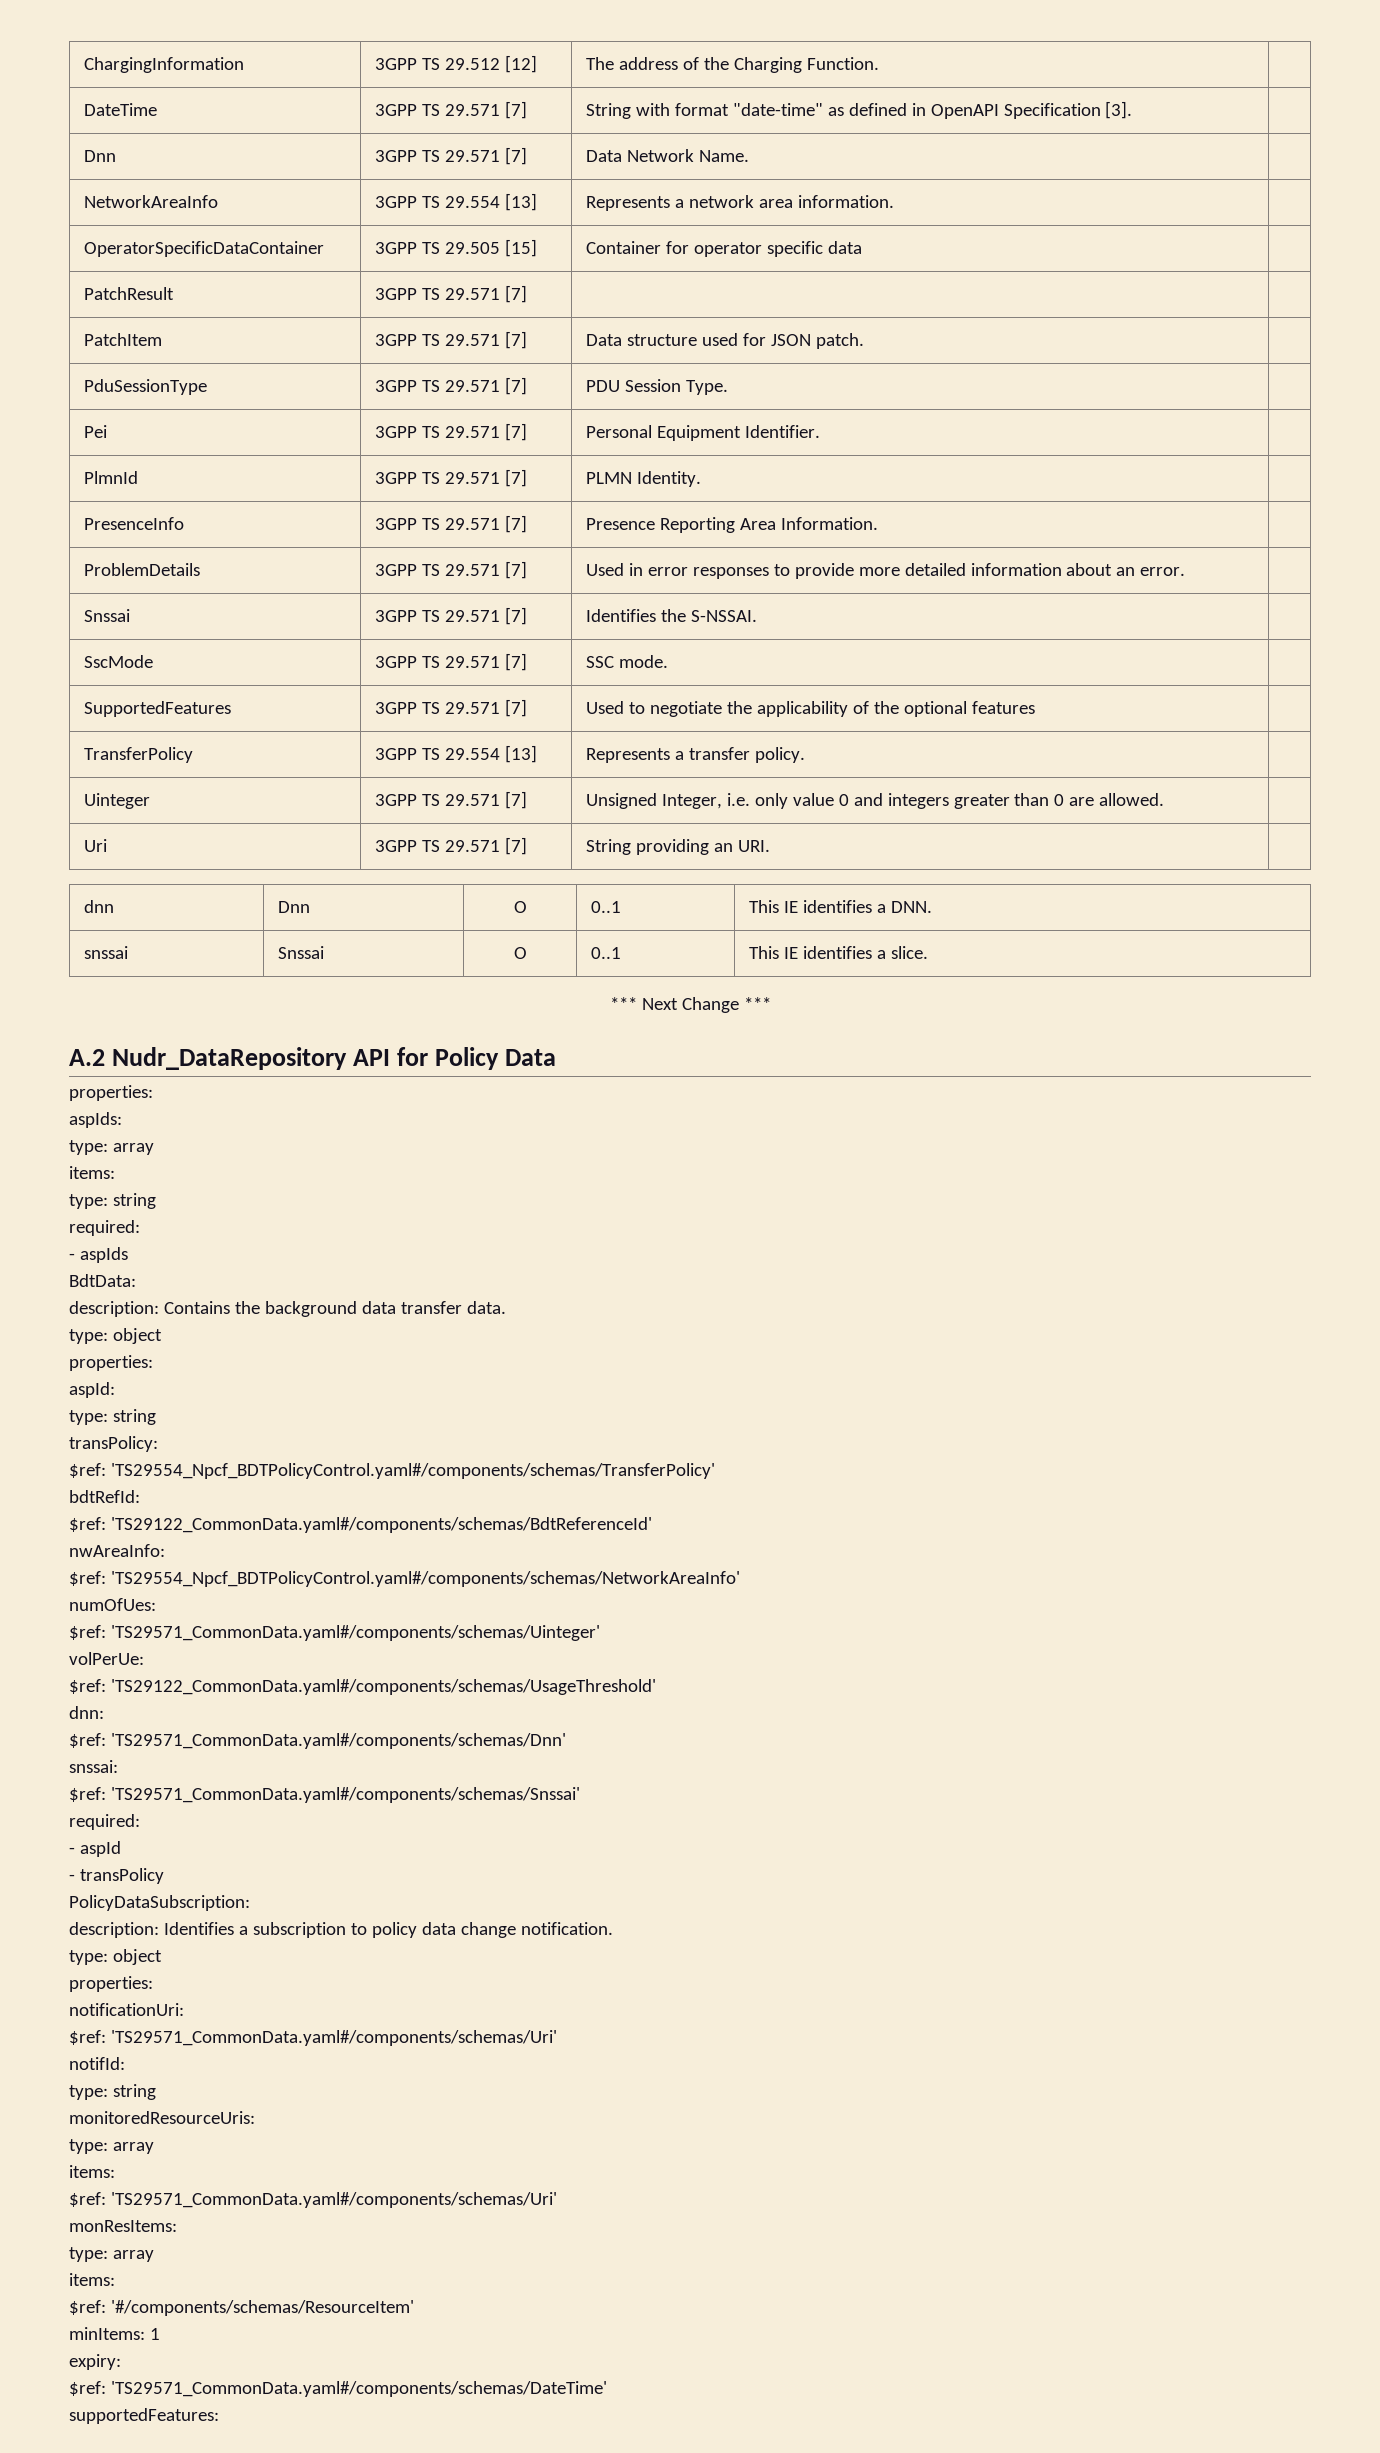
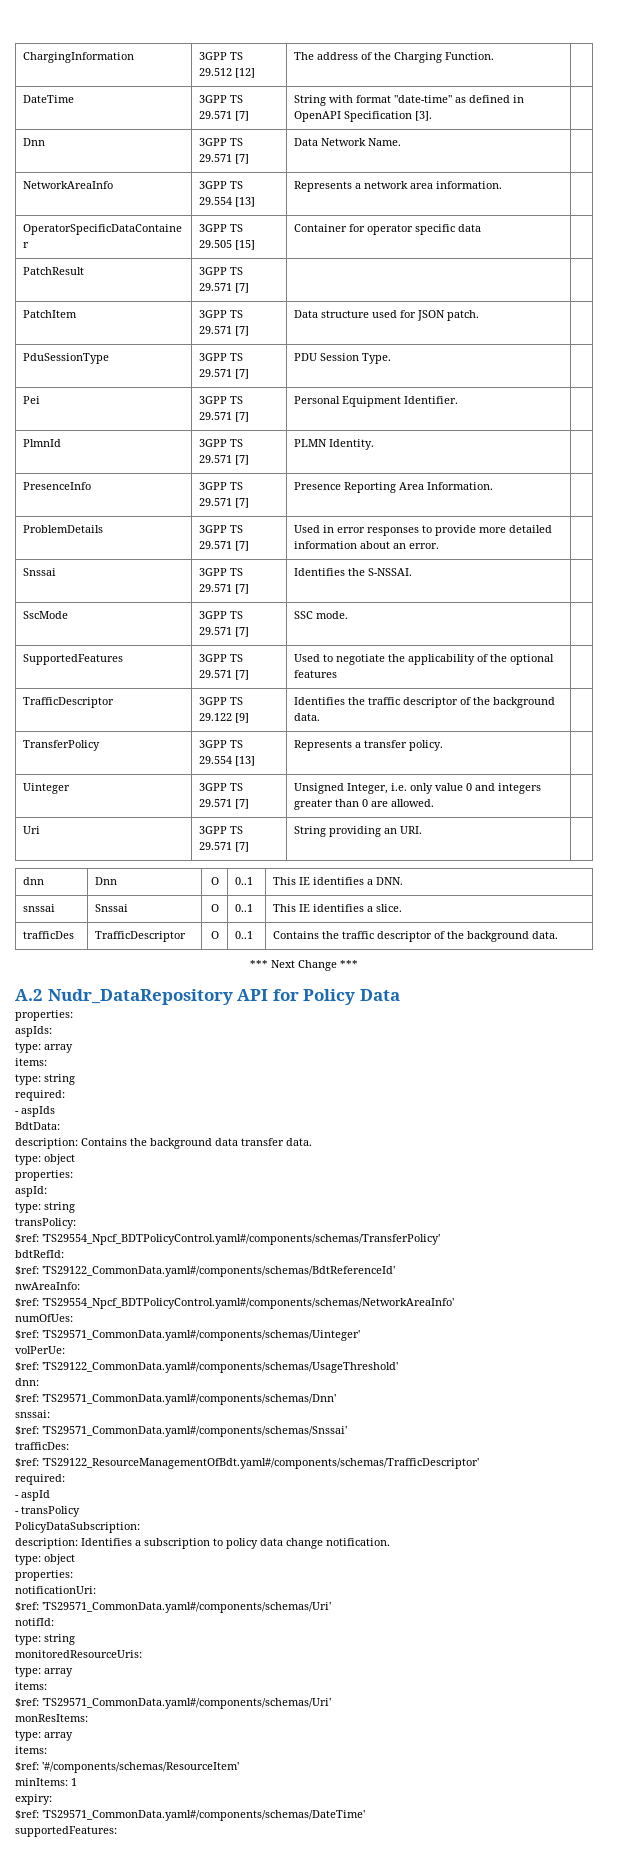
(1035, 707) none -> [23,697,115,708] [199,697,244,705] [199,713,250,723] [294,697,556,708] [294,713,321,721] // TrafficDescriptor | 3GPP TS 29.122 [9] | Identifies the traffic descriptor of the background data. |
(928, 952) none -> [23,931,75,939] [95,931,187,942] [210,931,219,939] [235,931,254,939] [273,931,559,942] // trafficDes | TrafficDescriptor | O | 0..1 | Contains the traffic descriptor of the background data.
(580, 1795) none -> [15,1442,69,1450] [15,1458,479,1469] // trafficDes: // $ref: 'TS29122_ResourceManagementOfBdt.yaml#/components/schemas/TrafficDescriptor'

